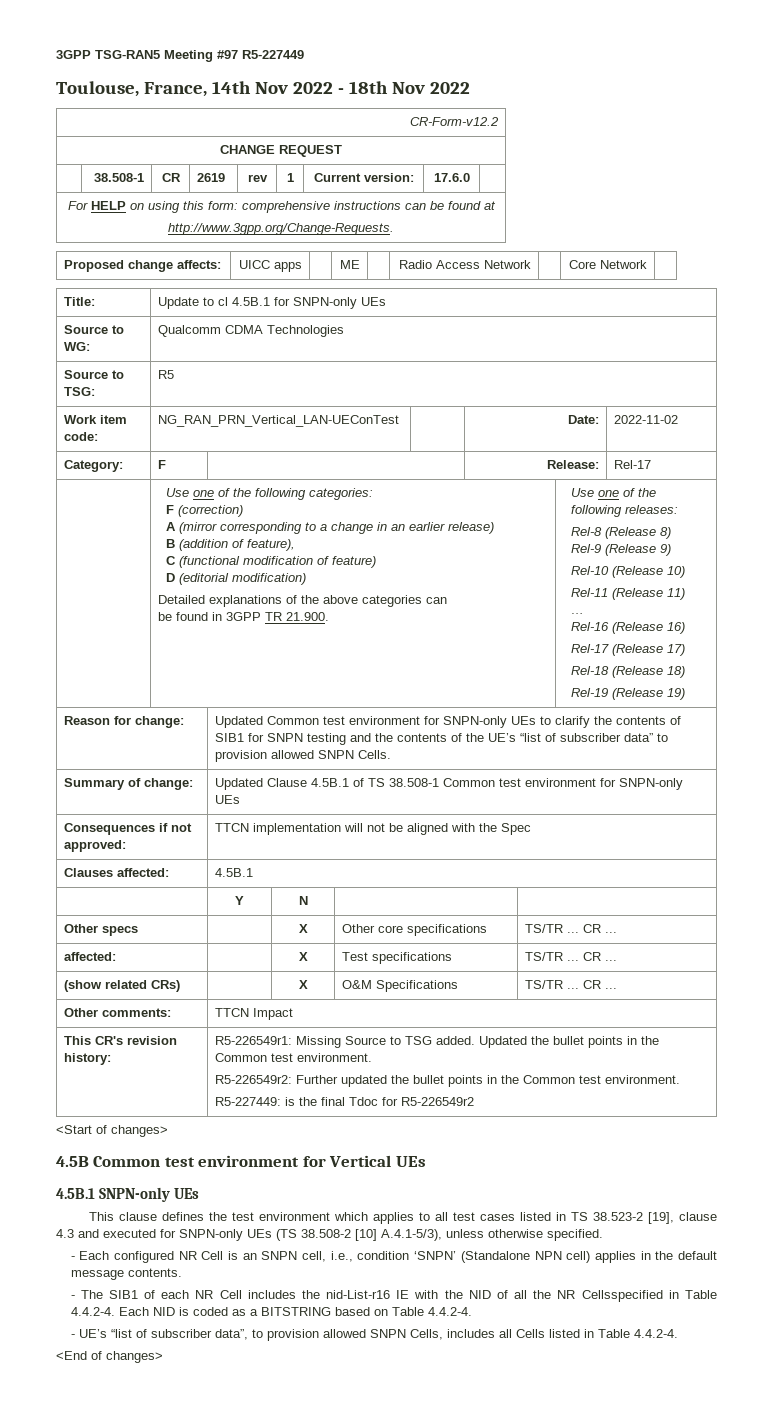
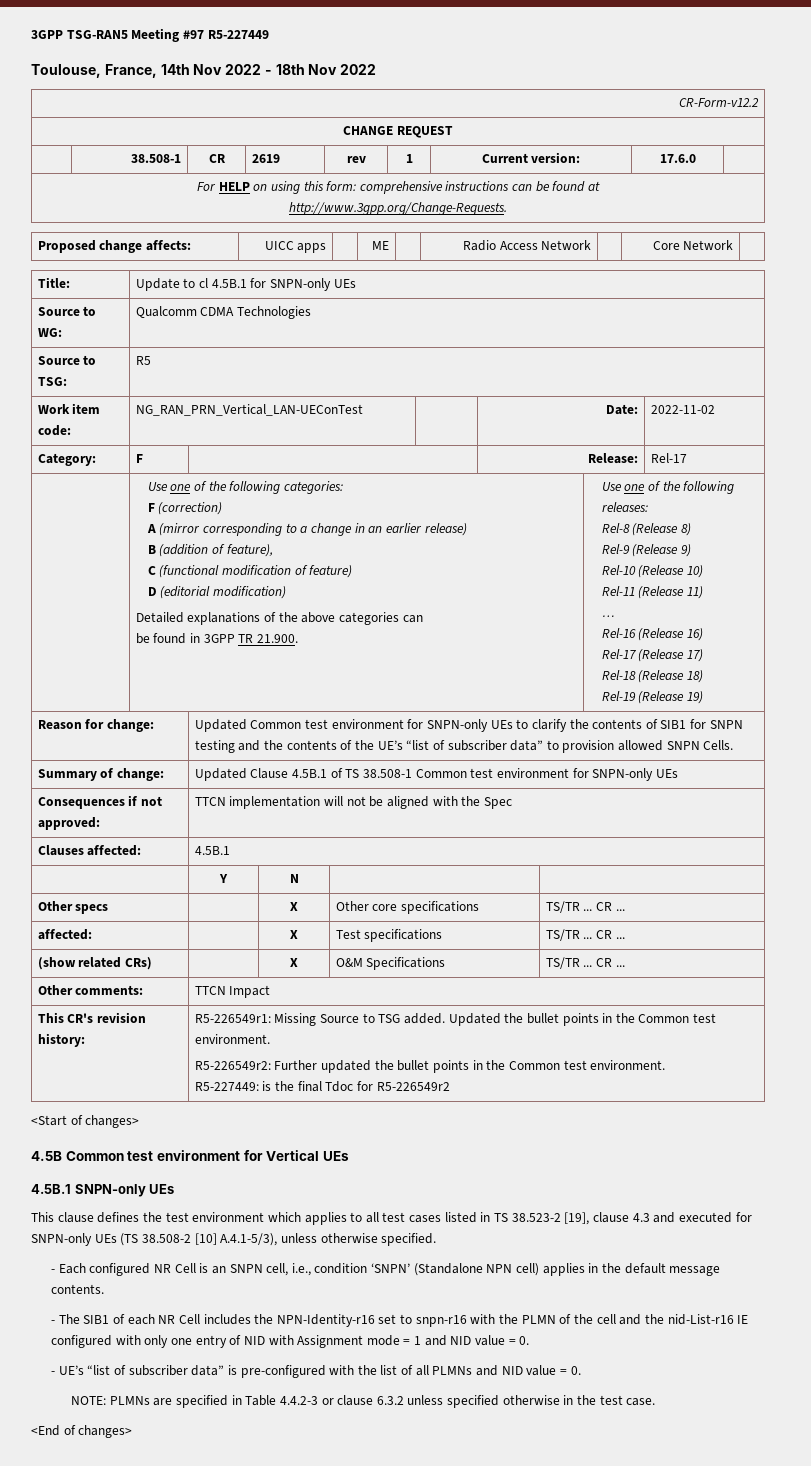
[326,1290,717,1302] [70,1307,472,1316] nid-List-r16 IE with the NID of all the NR Cellsspecified in Table 4.4.2-4. Each NID is coded as a BITSTRING based on Table 4.4.2-4. -> [276,1314,749,1327] [51,1335,530,1348] NPN-Identity-r16 set to snpn-r16 with the PLMN of the cell and the nid-List-r16 IE configured with only one entry of NID with Assignment mode = 1 and NID value = 0.
[214,1329,678,1341] data”, to provision allowed SNPN Cells, includes all Cells listed in Table 4.4.2-4. -> [191,1365,581,1378] [71,1395,656,1408] data” is pre-configured with the list of all PLMNs and NID value = 0. // NOTE: PLMNs are specified in Table 4.4.2-3 or clause 6.3.2 unless specified otherwise in the test case.

